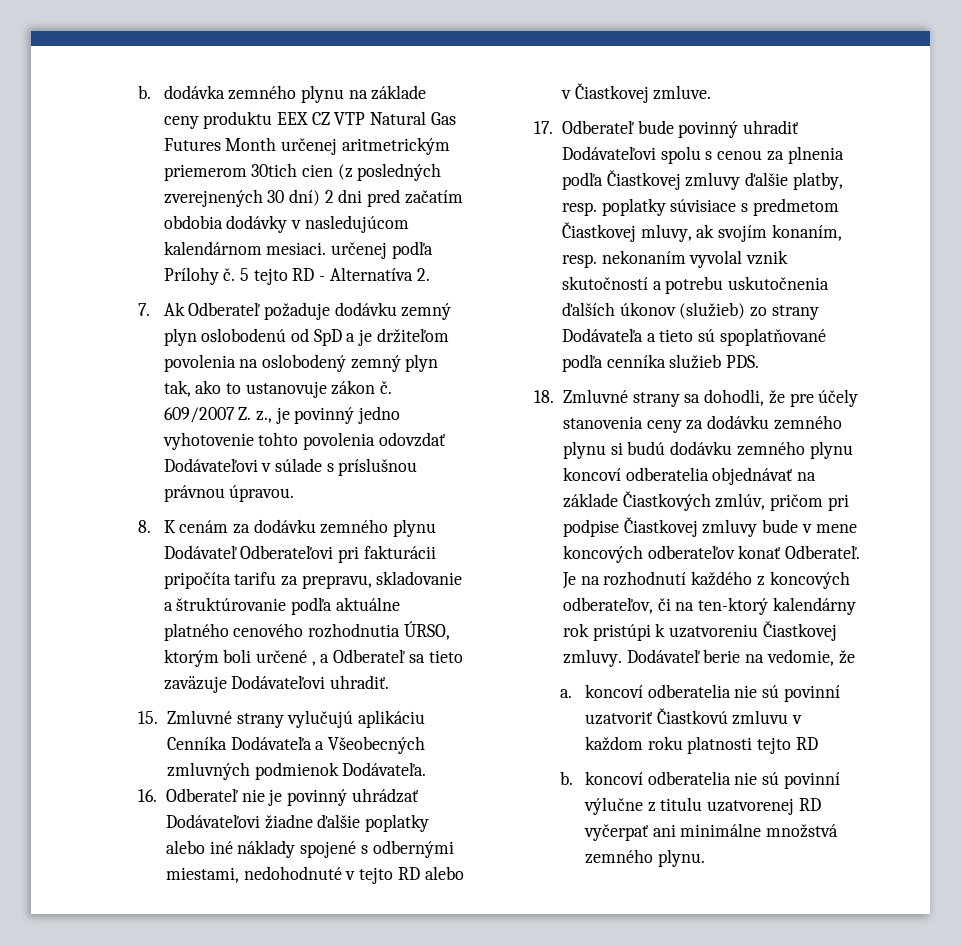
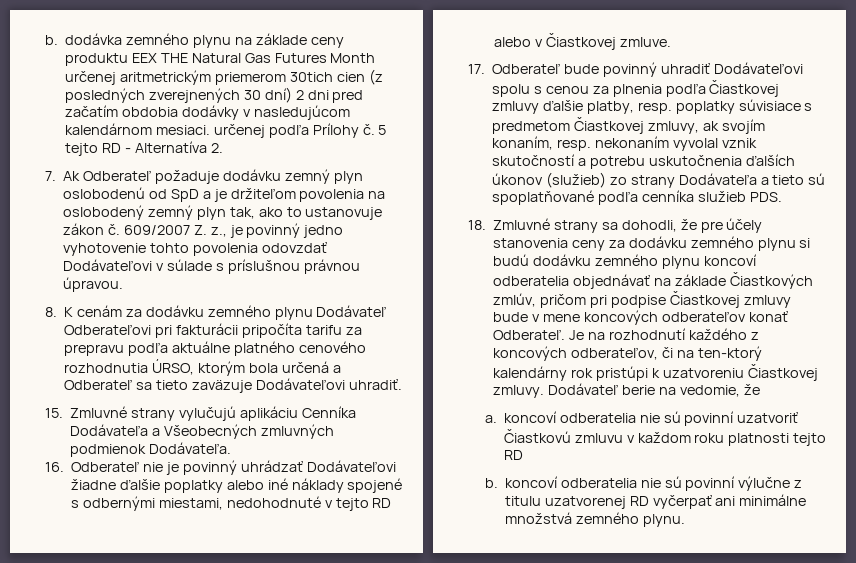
[311,112,366,125] CZ VTP -> [160,53,188,63] THE
[301,571,463,589] [163,597,287,611] prepravu, skladovanie a štruktúrovanie -> [64,344,125,356] prepravu
[223,649,316,666] boli určené , -> [248,361,329,373] bola určená
[640,224,692,242] mluvy, -> [647,121,699,134] zmluvy,

